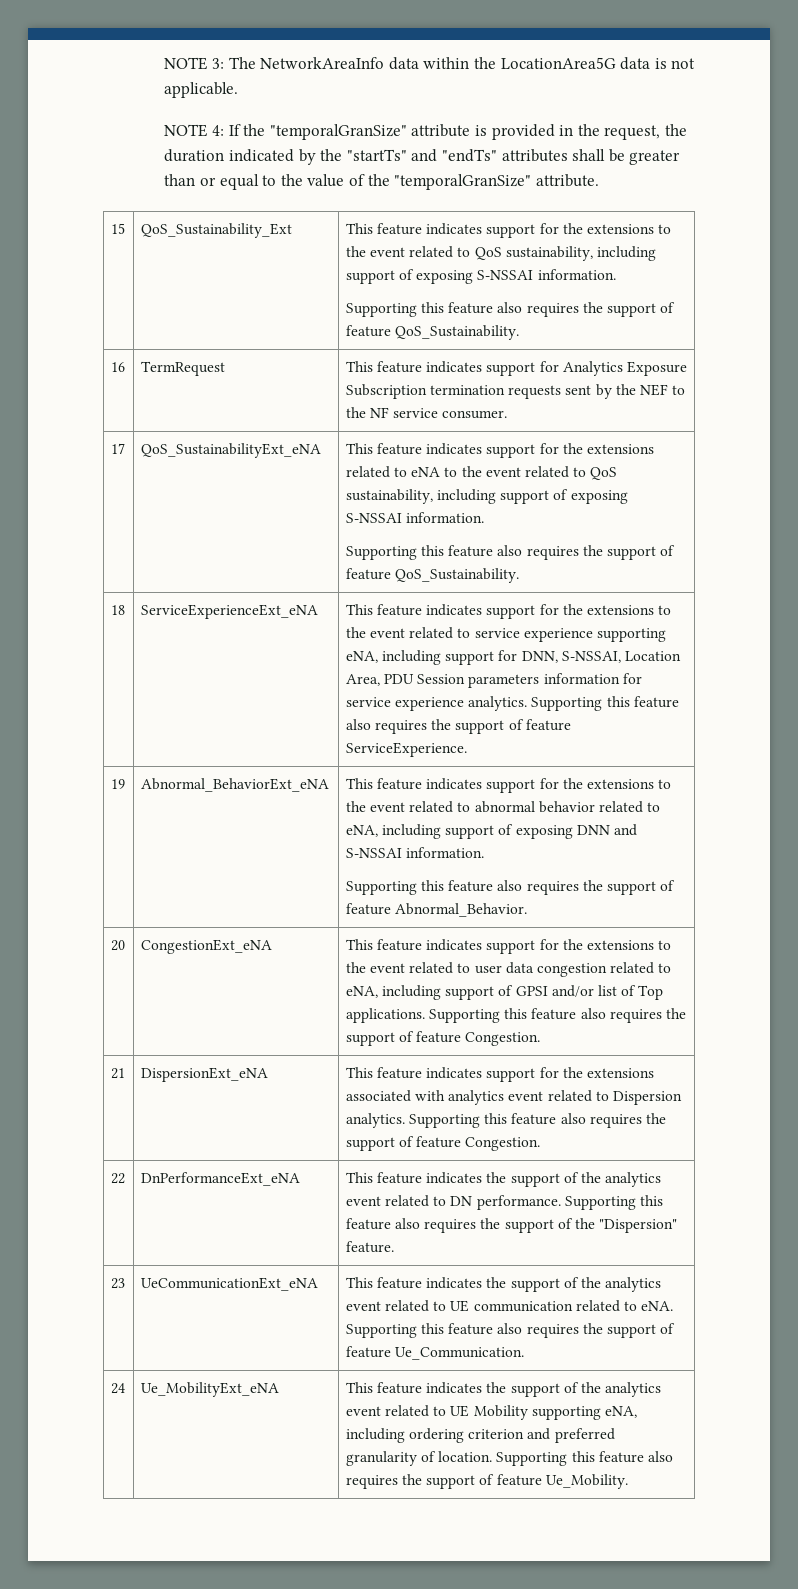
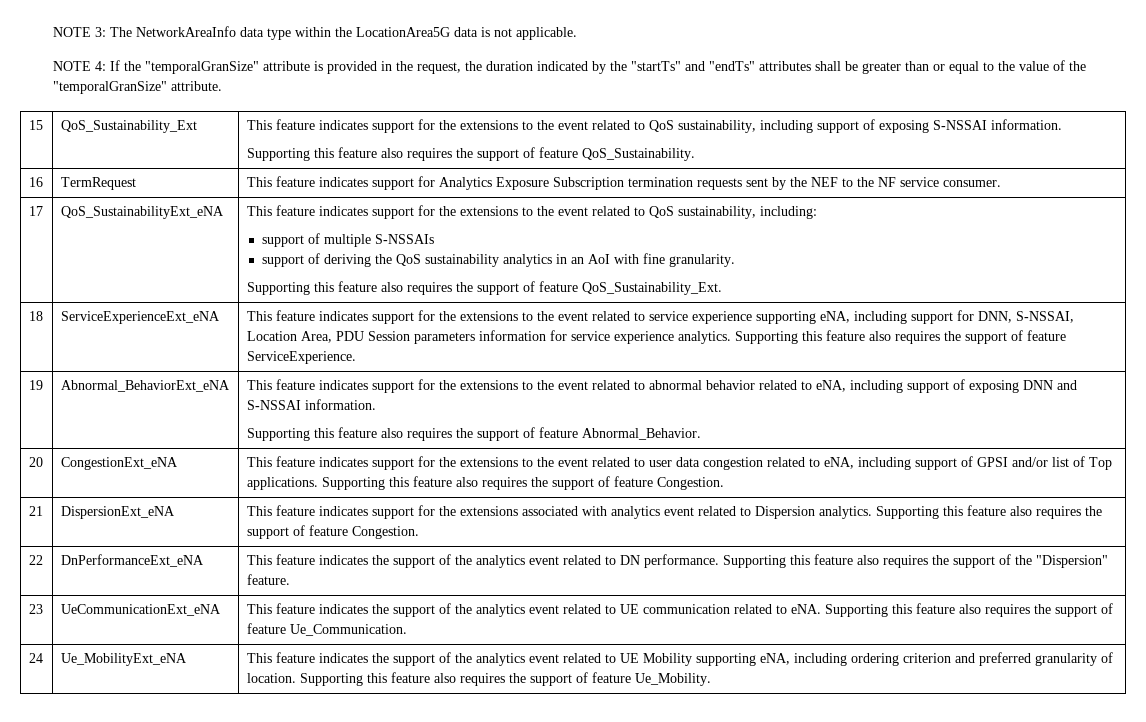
(419, 63) none -> [266,28,291,40] type
[345,466,618,480] [345,489,628,504] [345,512,484,523] [345,545,676,560] [345,568,519,583] related to eNA to the event related to QoS sustainability, including support of exposing S-NSSAI information. // Supporting this feature also requires the support of feature QoS_Sustainability. -> [521,206,817,219] [261,233,434,247] [261,253,735,267] [246,281,722,295] to the event related to QoS sustainability, including: // support of multiple S-NSSAIs // support of deriving the QoS sustainability analytics in an AoI with fine granularity. // Supporting this feature also requires the support of feature QoS_Sustainability_Ext.

